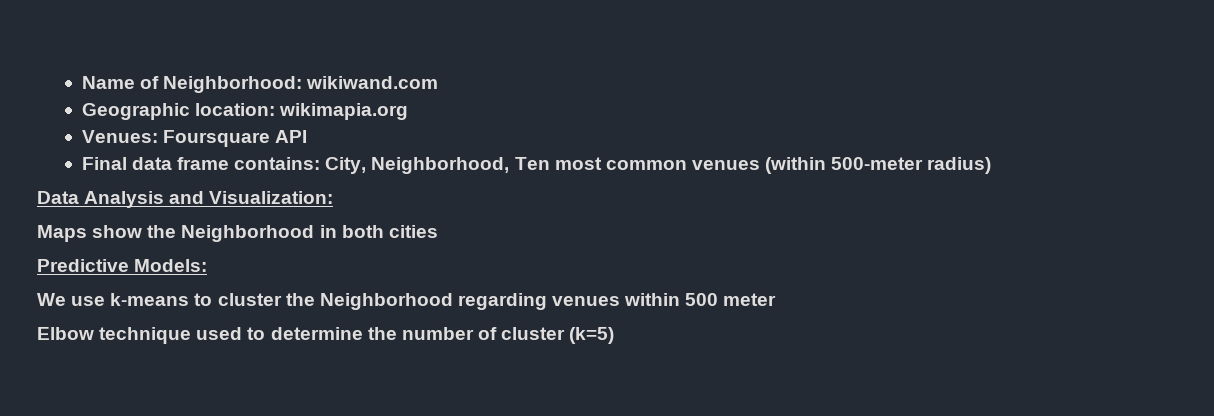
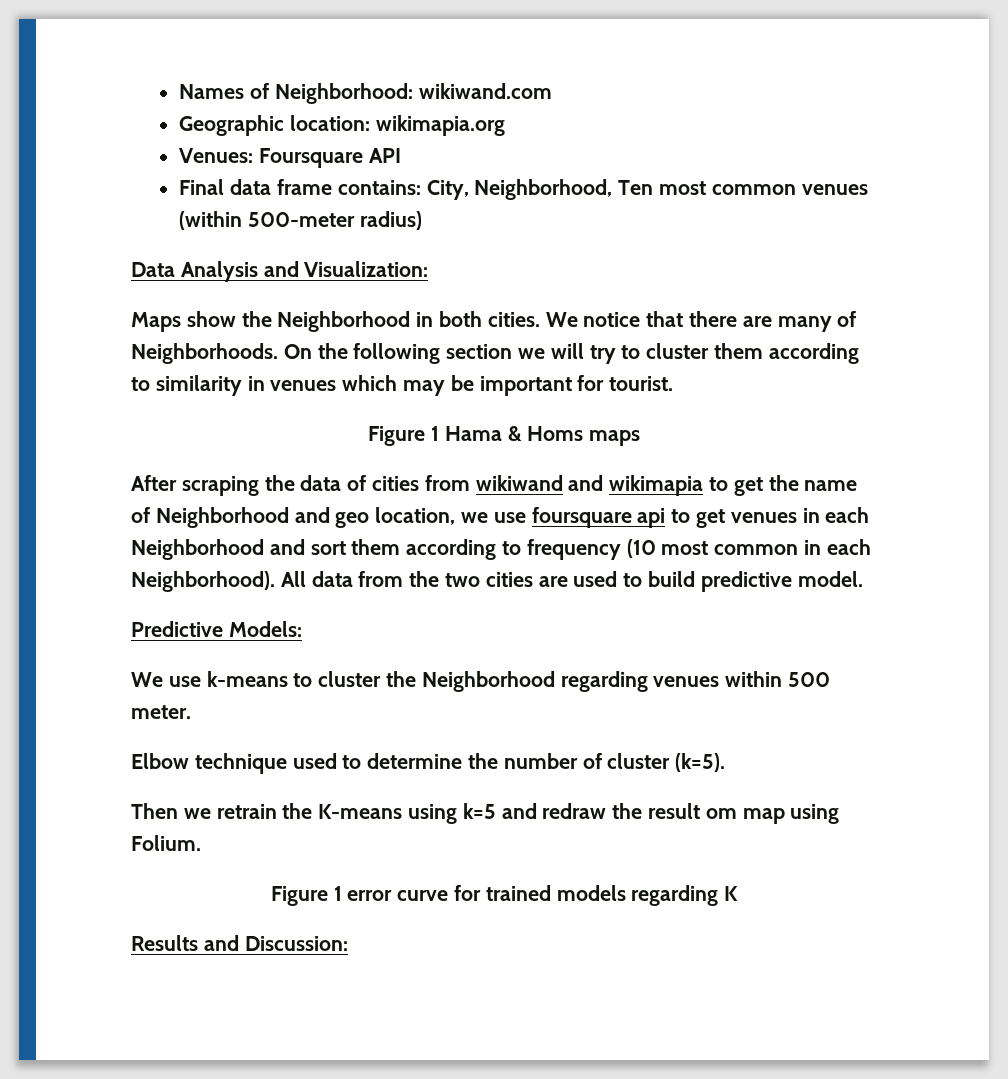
[81,76,135,89] Name -> [179,84,245,99] Names
[388,225,438,238] cities -> [487,311,857,332] [131,343,859,364] [131,375,674,396] [368,426,640,446] [131,475,858,496] [131,507,870,528] [131,539,871,560] [131,571,863,592] cities. We notice that there are many of Neighborhoods. On the following section we will try to cluster them according to similarity in venues which may be important for tourist. // Figure 1 Hama & Homs maps // After scraping the data of cities from wikiwand and wikimapia to get the name of Neighborhood and geo location, we use foursquare api to get venues in each Neighborhood and sort them according to frequency (10 most common in each Neighborhood). All data from the two cities are used to build predictive model.
[723,293,777,306] meter -> [131,705,191,719] meter.
[569,327,615,344] (k=5) -> [675,753,726,772] [131,803,840,824] [131,835,201,851] [270,885,739,906] [131,935,348,951] (k=5). // Then we retrain the K-means using k=5 and redraw the result om map using Folium. // Figure 1 error curve for trained models regarding K // Results and Discussion:

